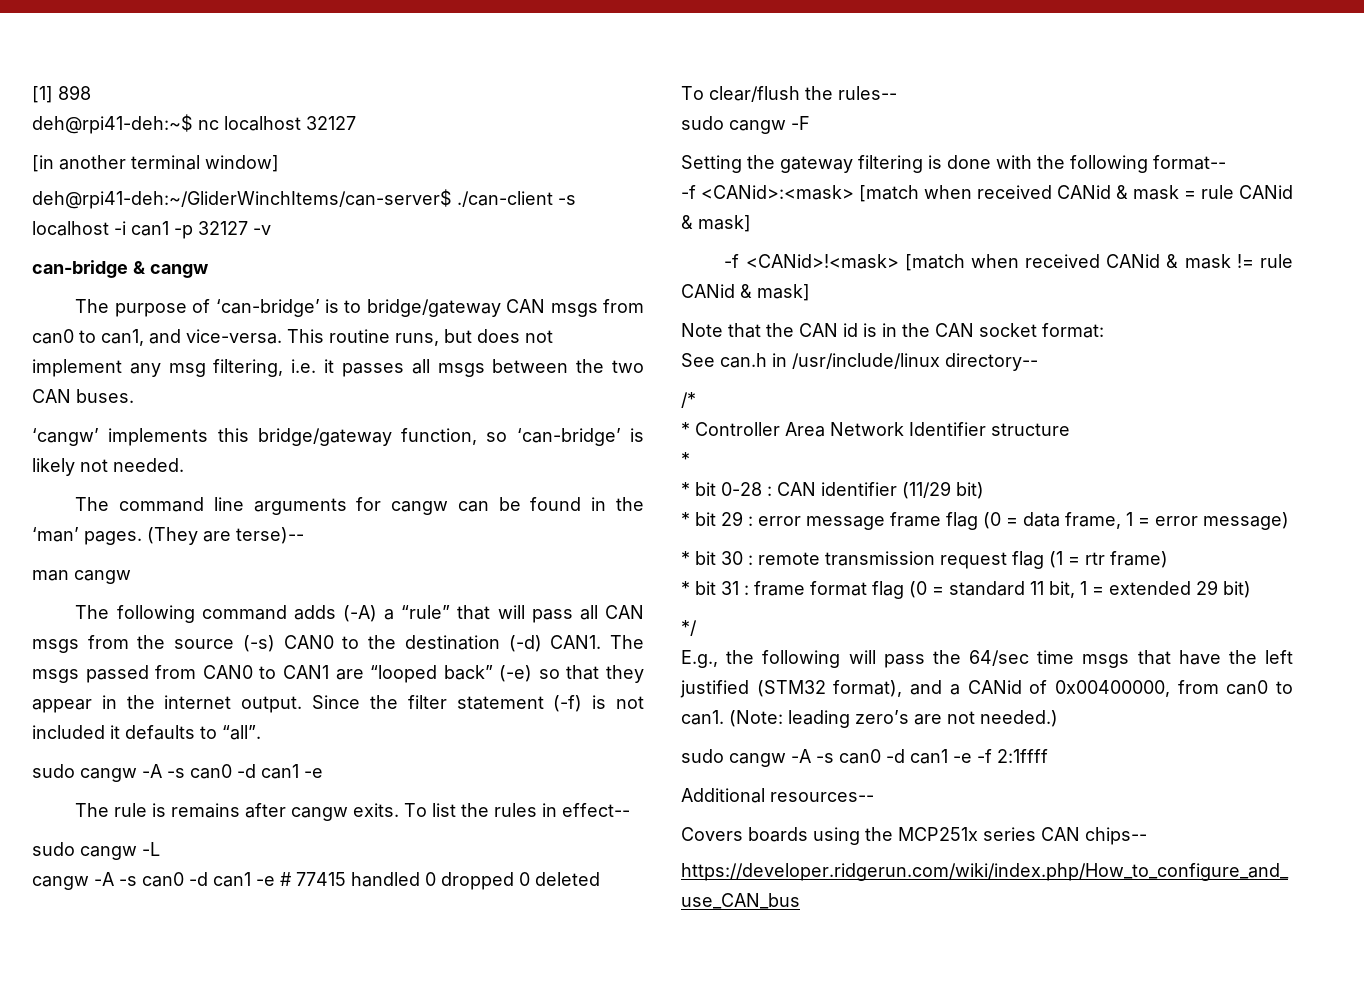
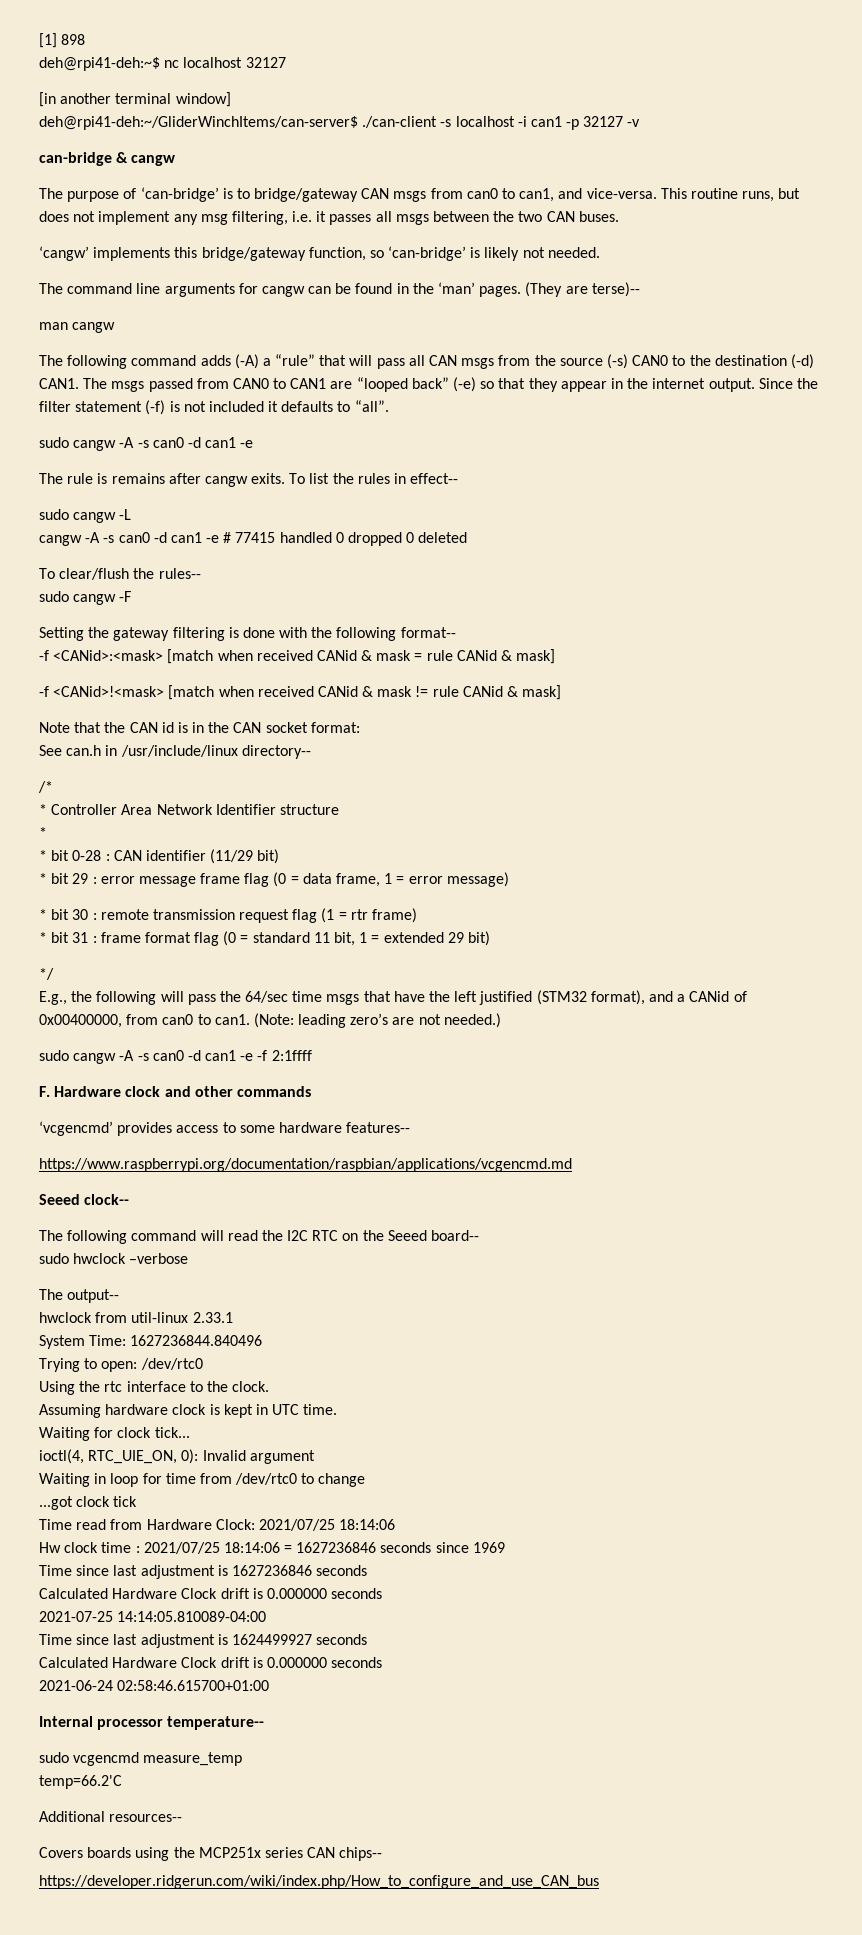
(1048, 756) none -> [39,1086,311,1097] [39,1121,411,1136] [39,1158,572,1172] [39,1194,130,1205] [39,1230,480,1244] [39,1253,189,1264] [39,1289,120,1303] [39,1312,233,1323] [39,1335,263,1349] [39,1358,203,1372] [39,1381,270,1395] [39,1404,338,1418] [39,1427,190,1441] [39,1449,315,1464] [39,1473,366,1487] [39,1496,138,1510] [39,1519,396,1531] [39,1542,505,1554] [39,1565,368,1579] [39,1588,383,1599] [39,1611,267,1622] [39,1634,368,1648] [39,1657,383,1668] [39,1680,270,1691] [39,1716,265,1730] [39,1752,243,1766] [39,1775,122,1789] // F. Hardware clock and other commands // ‘vcgencmd’ provides access to some hardware features-- // https://www.raspberrypi.org/documentation/raspbian/applications/vcgencmd.md // Seeed clock-- // The following command will read the I2C RTC on the Seeed board-- // sudo hwclock –verbose // The output-- // hwclock from util-linux 2.33.1 // System Time: 1627236844.840496 // Trying to open: /dev/rtc0 // Using the rtc interface to the clock. // Assuming hardware clock is kept in UTC time. // Waiting for clock tick... // ioctl(4, RTC_UIE_ON, 0): Invalid argument // Waiting in loop for time from /dev/rtc0 to change // ...got clock tick // Time read from Hardware Clock: 2021/07/25 18:14:06 // Hw clock time : 2021/07/25 18:14:06 = 1627236846 seconds since 1969 // Time since last adjustment is 1627236846 seconds // Calculated Hardware Clock drift is 0.000000 seconds // 2021-07-25 14:14:05.810089-04:00 // Time since last adjustment is 1624499927 seconds // Calculated Hardware Clock drift is 0.000000 seconds // 2021-06-24 02:58:46.615700+01:00 // Internal processor temperature-- // sudo vcgencmd measure_temp // temp=66.2'C

